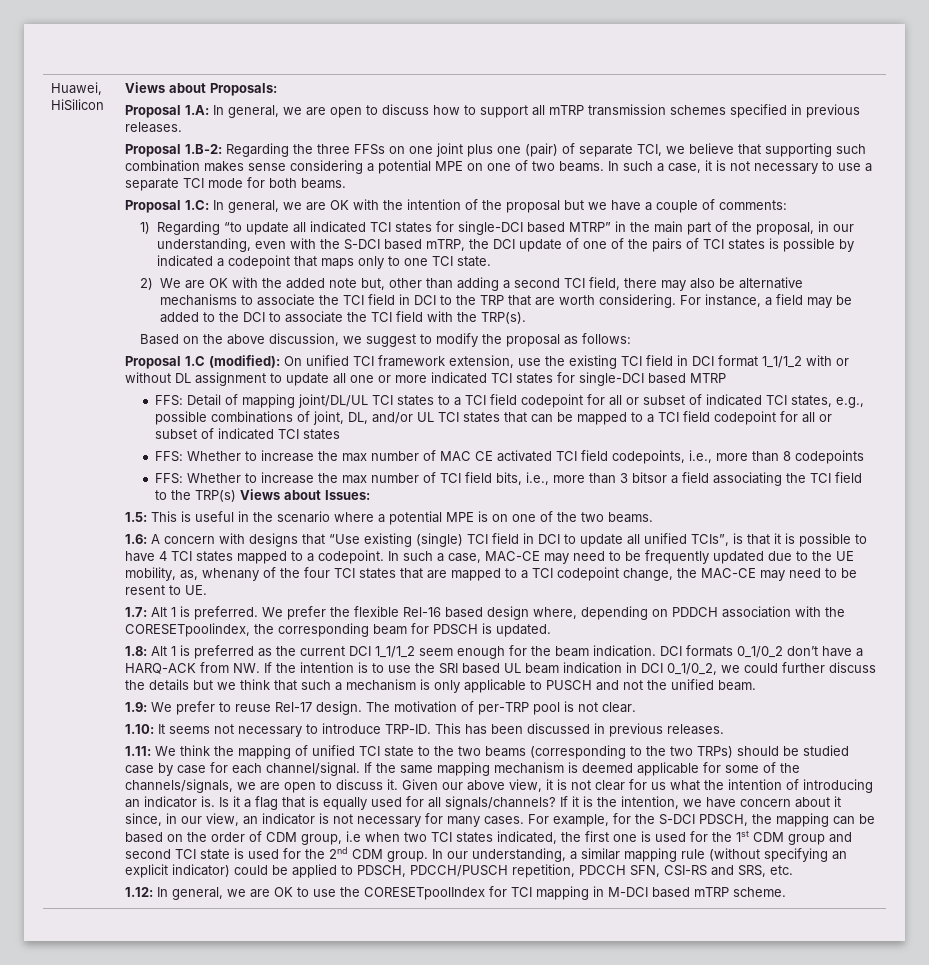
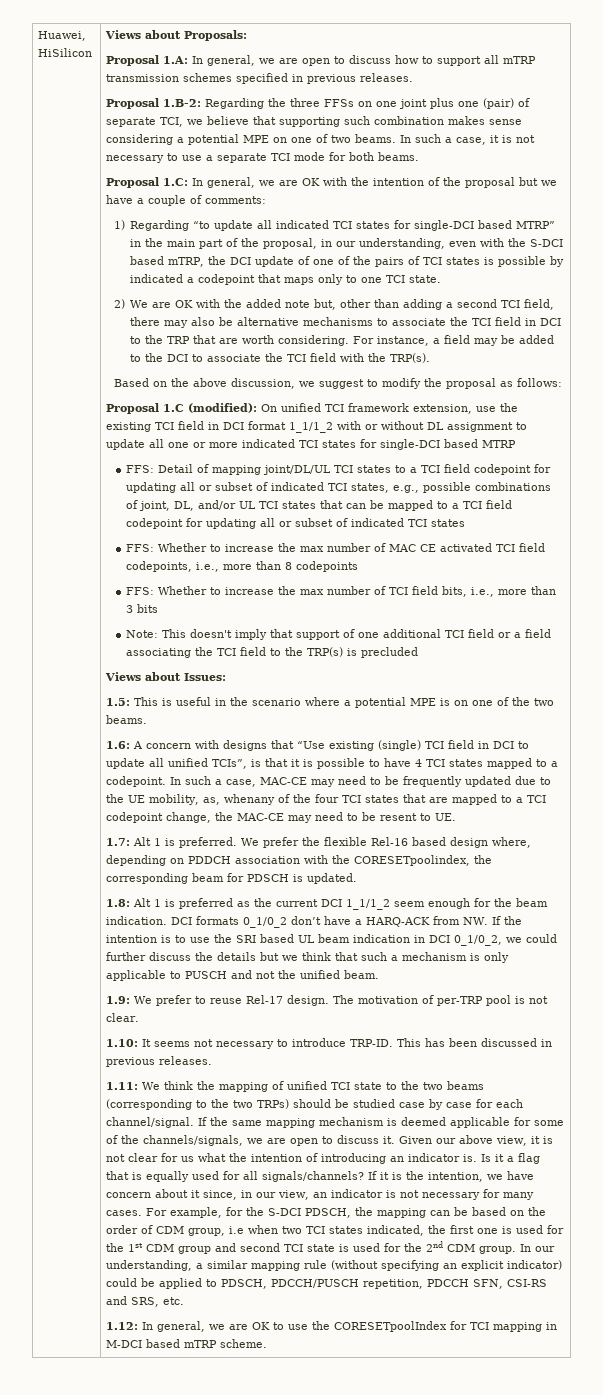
(605, 399) none -> [125,482,176,493] updating
(798, 416) none -> [205,518,256,529] updating
[631,472,667,483] bitsor -> [136,604,158,613] [125,629,511,640] bits // Note: This doesn't imply that support of one additional TCI field or
(236, 496) none -> [346,647,418,658] is precluded //

